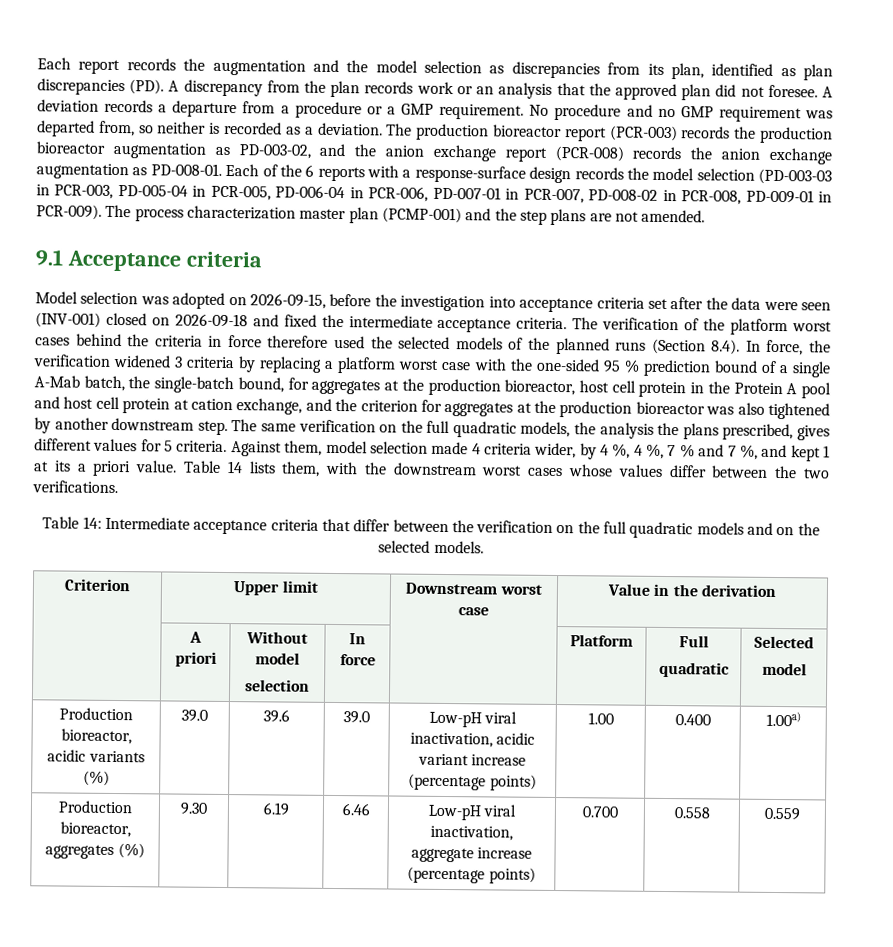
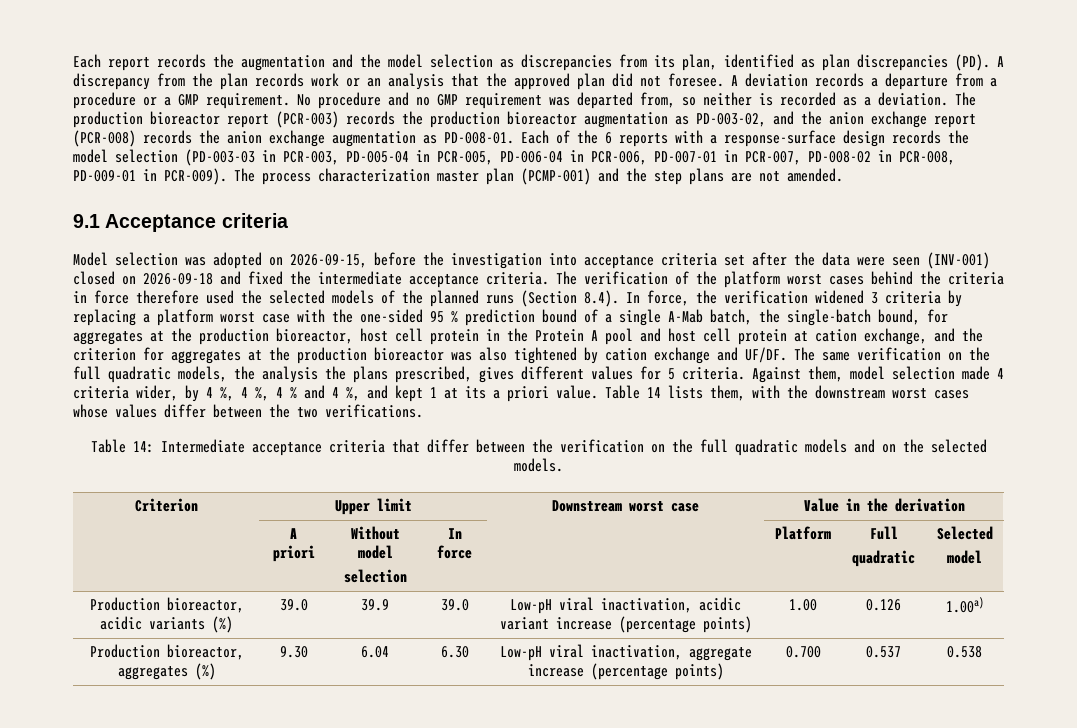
[54,417,228,436] another downstream step. -> [605,347,787,364] cation exchange and UF/DF.
[667,445,677,457] 7 -> [276,387,283,398] 4
[727,445,737,457] 7 -> [332,387,339,398] 4
[263,709,290,723] 39.6 -> [361,599,389,611] 39.9
[674,714,711,726] 0.400 -> [866,599,901,611] 0.126
[262,802,290,816] [341,803,371,816] 6.19 | 6.46 -> [361,646,389,658] [440,646,469,658] 6.04 | 6.30
[673,807,710,819] [764,807,800,821] 0.558 | 0.559 -> [866,646,901,658] [947,646,982,658] 0.537 | 0.538

